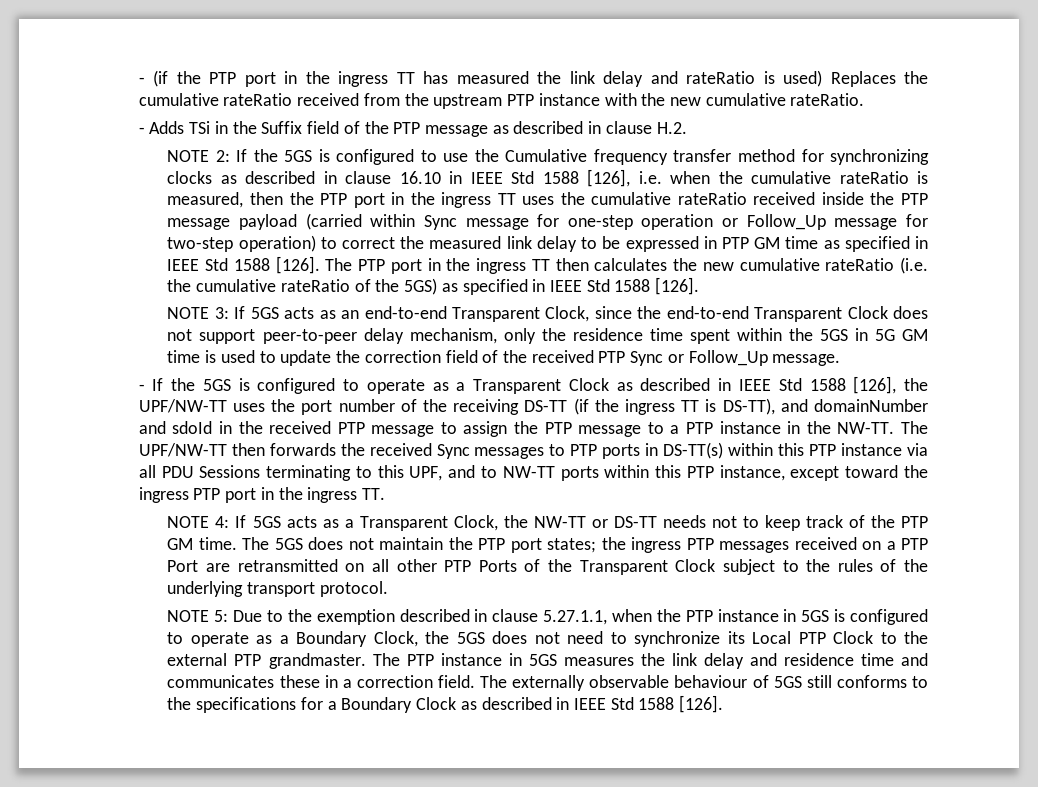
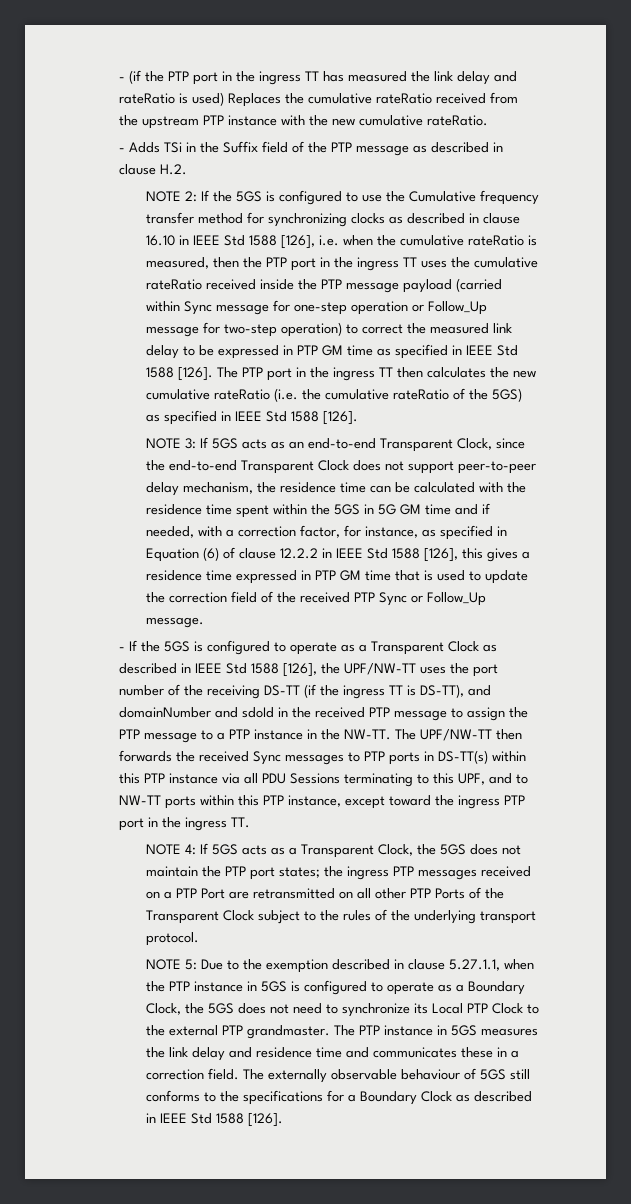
[503,328,536,344] only -> [257,482,504,493] the residence time can be calculated with
(201, 356) none -> [455,503,491,515] [146,525,508,540] [146,547,531,562] [146,570,421,584] and if needed, with a correction factor, for instance, as specified in Equation (6) of clause 12.2.2 in IEEE Std 1588 [126], this gives a residence time expressed in PTP GM time that
[533,515,928,531] [167,537,270,550] NW-TT or DS-TT needs not to keep track of the PTP GM time. The -> (437, 849) none

